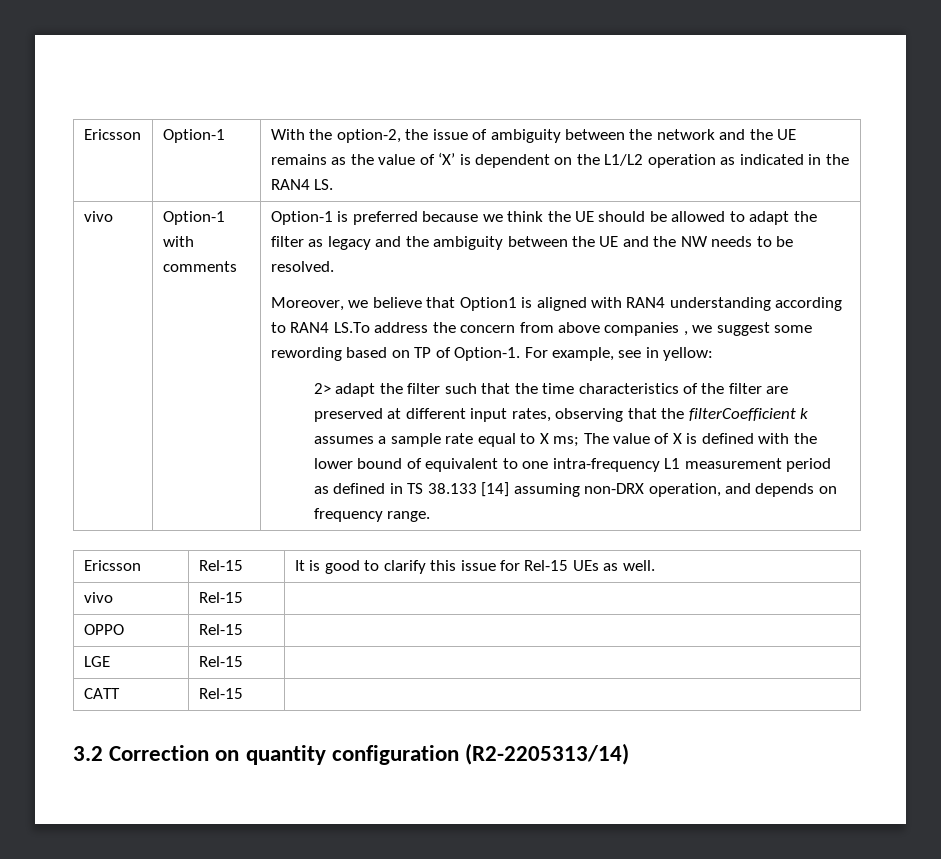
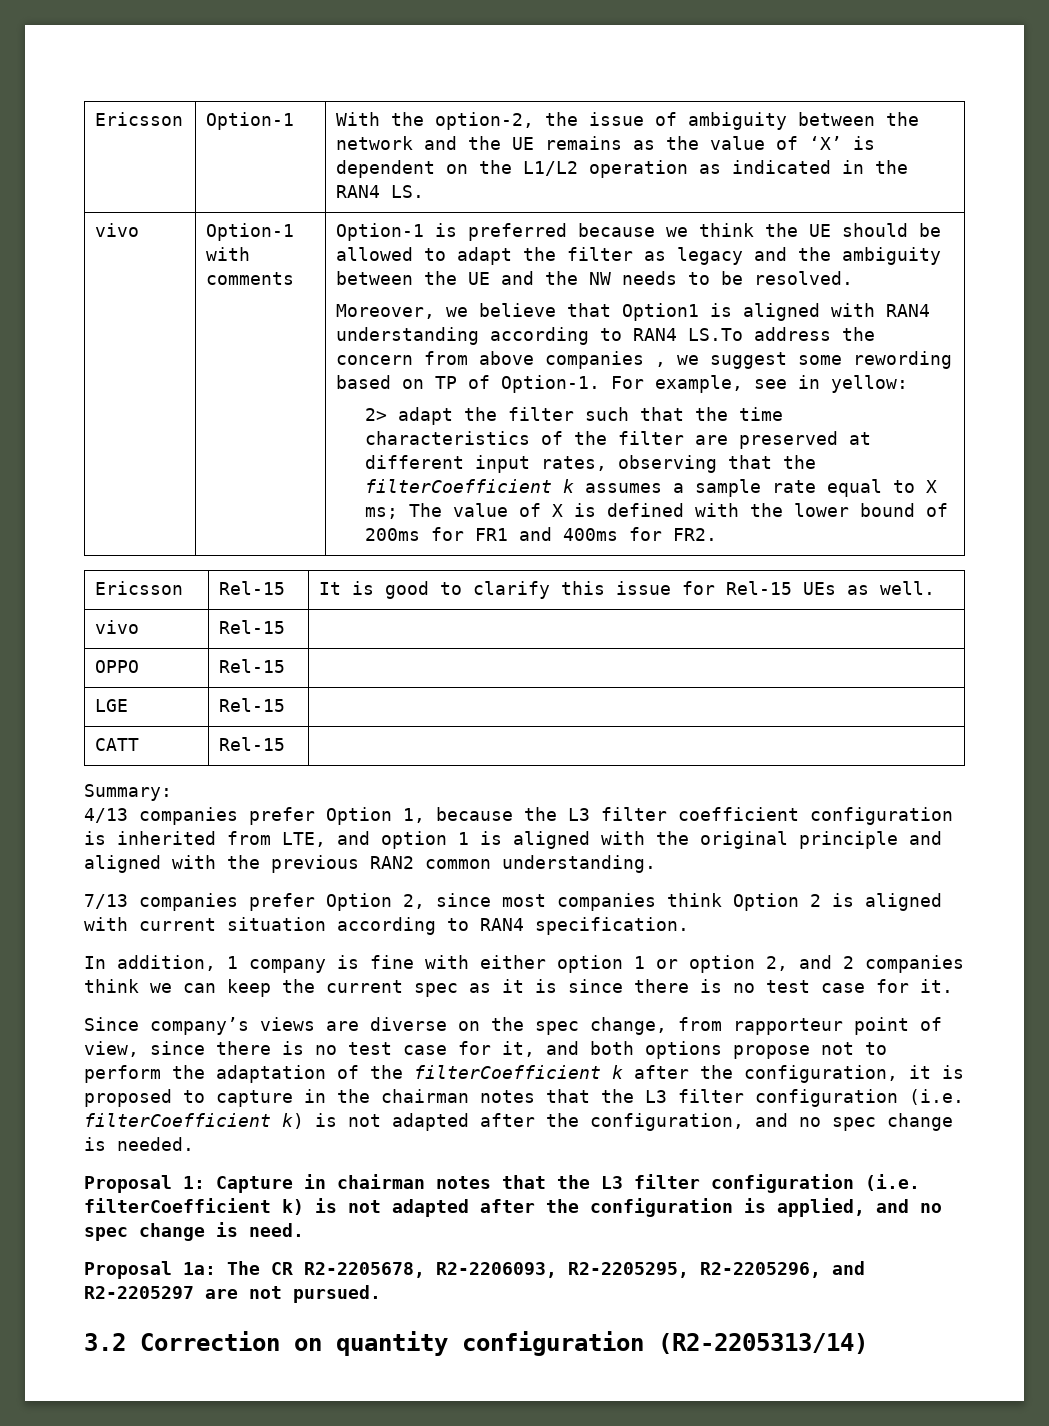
[425,458,831,472] [313,482,837,497] [313,508,431,522] equivalent to one intra-frequency L1 measurement period as defined in TS 38.133 [14] assuming non-DRX operation, and depends on frequency range. -> [364,527,717,541] 200ms for FR1 and 400ms for FR2.
(243, 693) none -> [84,784,172,801] [84,807,953,825] [84,831,942,849] [84,855,656,873] [84,893,942,911] [84,917,689,935] [84,955,964,973] [84,979,953,997] [84,1017,942,1035] [84,1041,887,1059] [84,1065,964,1083] [84,1089,964,1107] [84,1113,953,1131] [84,1137,194,1151] [84,1174,920,1193] [84,1198,942,1217] [84,1222,304,1241] [84,1261,865,1279] [84,1285,381,1303] // Summary: // 4/13 companies prefer Option 1, because the L3 filter coefficient configuration is inherited from LTE, and option 1 is aligned with the original principle and aligned with the previous RAN2 common understanding. // 7/13 companies prefer Option 2, since most companies think Option 2 is aligned with current situation according to RAN4 specification. // In addition, 1 company is fine with either option 1 or option 2, and 2 companies think we can keep the current spec as it is since there is no test case for it. // Since company’s views are diverse on the spec change, from rapporteur point of view, since there is no test case for it, and both options propose not to perform the adaptation of the filterCoefficient k after the configuration, it is proposed to capture in the chairman notes that the L3 filter configuration (i.e. filterCoefficient k) is not adapted after the configuration, and no spec change is needed. // Proposal 1: Capture in chairman notes that the L3 filter configuration (i.e. filterCoefficient k) is not adapted after the configuration is applied, and no spec change is need. // Proposal 1a: The CR R2-2205678, R2-2206093, R2-2205295, R2-2205296, and R2-2205297 are not pursued.

